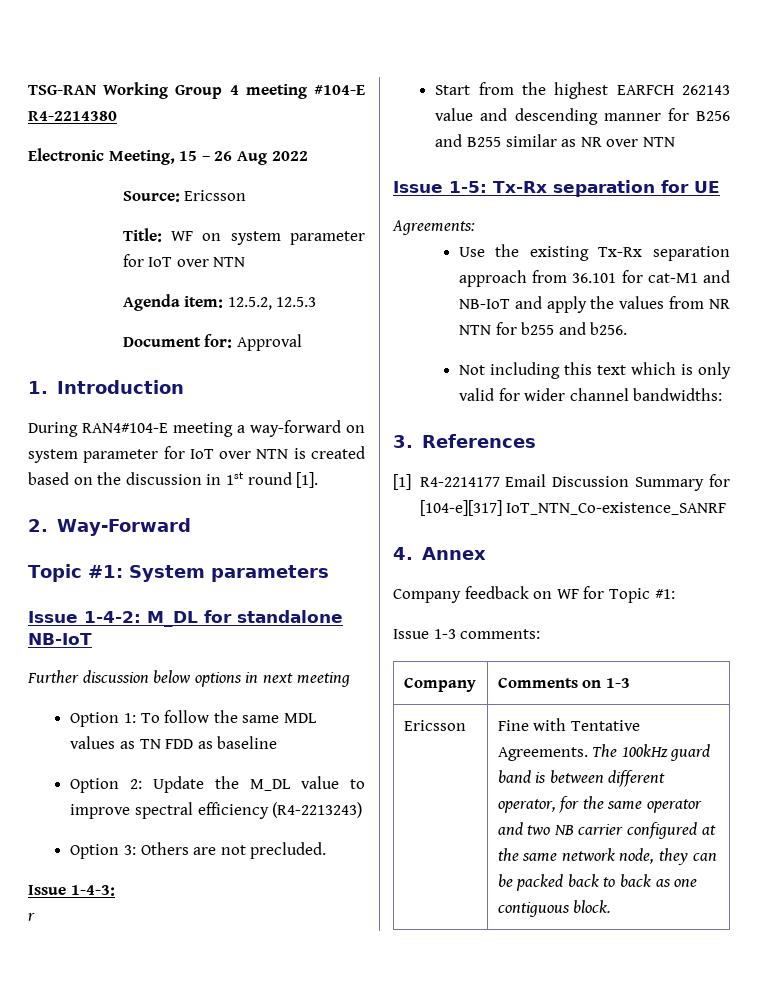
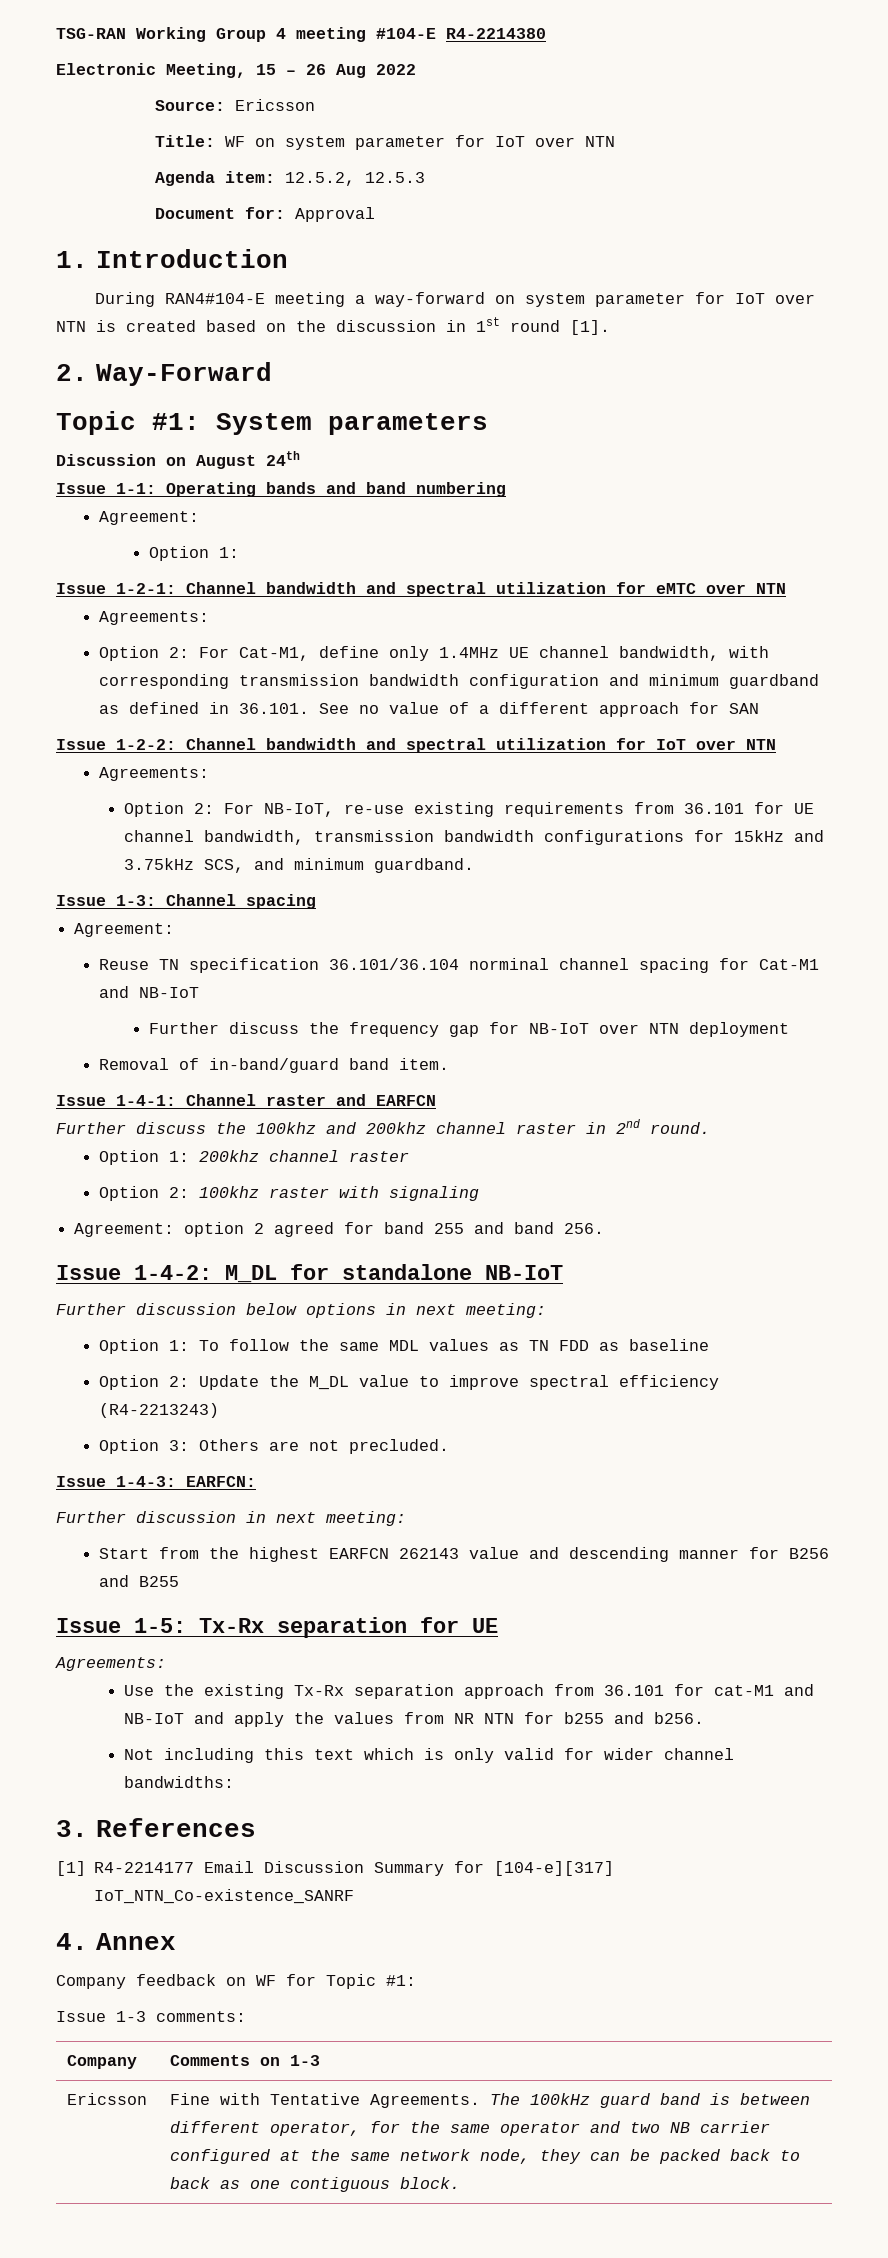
(329, 573) none -> [56,451,300,469] [56,482,506,497] [98,511,199,525] [148,546,239,561] [56,582,786,597] [98,611,209,625] [98,646,769,661] [98,674,819,689] [98,702,759,717] [56,738,776,753] [98,767,209,781] [123,802,814,817] [123,830,824,845] [123,858,474,873] [56,894,316,909] [74,923,175,937] [98,958,819,973] [98,986,199,998] [148,1022,789,1037] [98,1058,449,1073] [56,1094,436,1106] [56,1119,710,1134] [98,1150,409,1165] [98,1186,479,1201] [74,1222,605,1237] // Discussion on August 24th // Issue 1-1: Operating bands and band numbering // Agreement: // Option 1: // Issue 1-2-1: Channel bandwidth and spectral utilization for eMTC over NTN // Agreements: // Option 2: For Cat-M1, define only 1.4MHz UE channel bandwidth, with corresponding transmission bandwidth configuration and minimum guardband as defined in 36.101. See no value of a different approach for SAN // Issue 1-2-2: Channel bandwidth and spectral utilization for IoT over NTN // Agreements: // Option 2: For NB-IoT, re-use existing requirements from 36.101 for UE channel bandwidth, transmission bandwidth configurations for 15kHz and 3.75kHz SCS, and minimum guardband. // Issue 1-3: Channel spacing // Agreement: // Reuse TN specification 36.101/36.104 norminal channel spacing for Cat-M1 and NB-IoT // Further discuss the frequency gap for NB-IoT over NTN deployment // Removal of in-band/guard band item. // Issue 1-4-1: Channel raster and EARFCN // Further discuss the 100khz and 200khz channel raster in 2nd round. // Option 1: 200khz channel raster // Option 2: 100khz raster with signaling // Agreement: option 2 agreed for band 255 and band 256.
[296,672,350,687] meeting -> [466,1303,546,1318] meeting:
[28,913,35,921] // r -> [186,1476,256,1487] [56,1511,406,1526] EARFCN: // Further discussion in next meeting:
[616,85,674,95] EARFCH -> [328,1548,389,1559] EARFCN
[505,134,675,147] similar as NR over NTN -> (179, 1581) none

